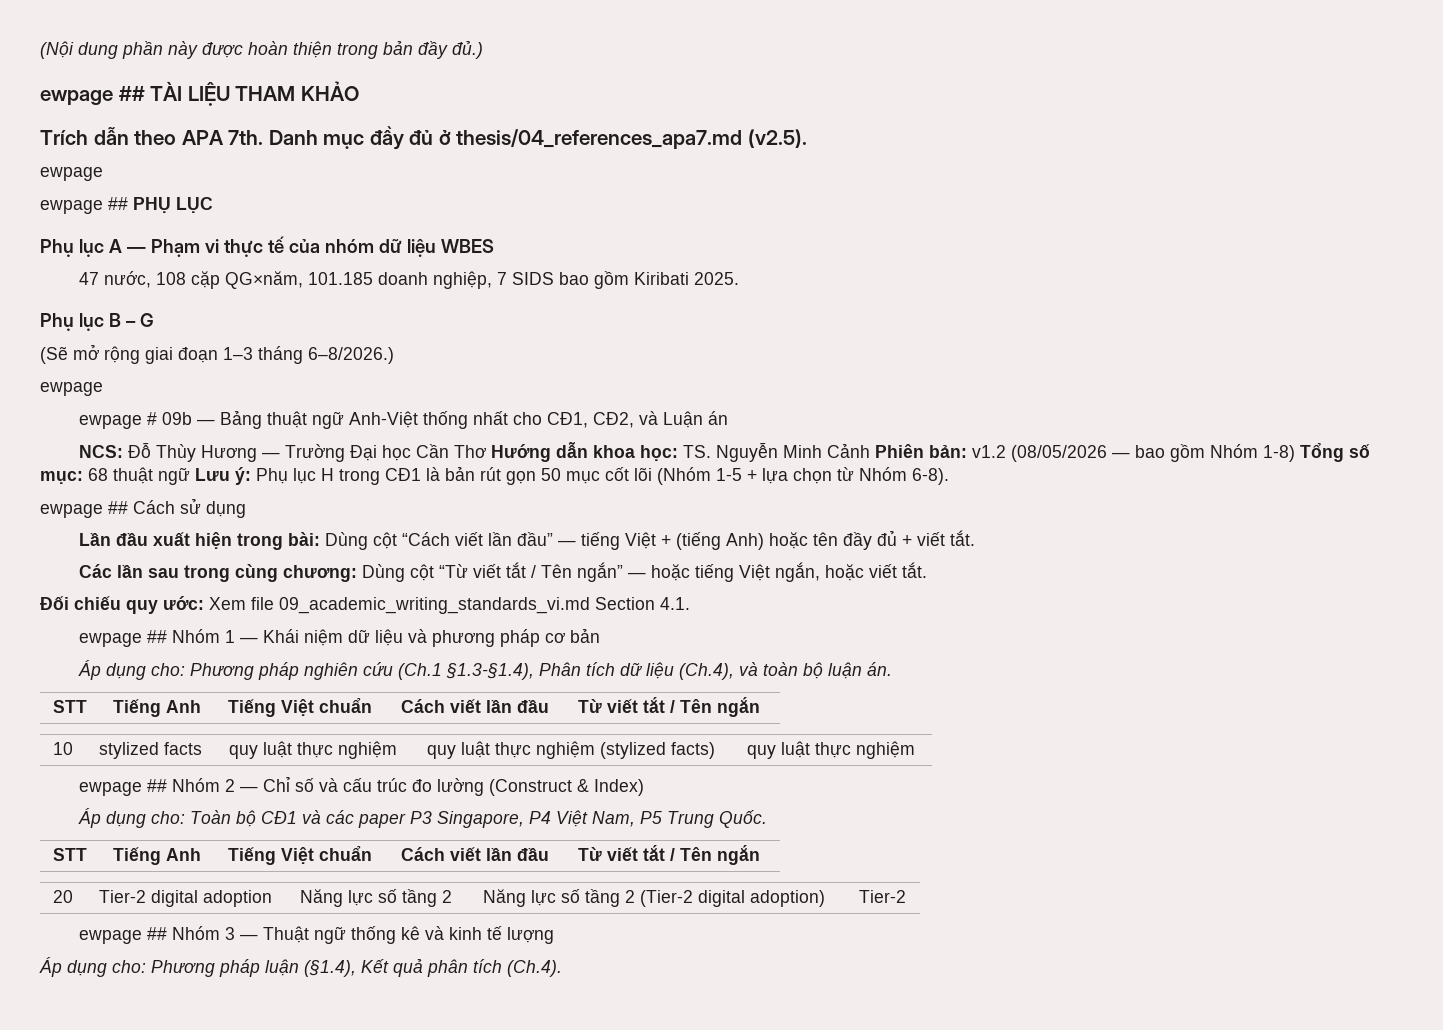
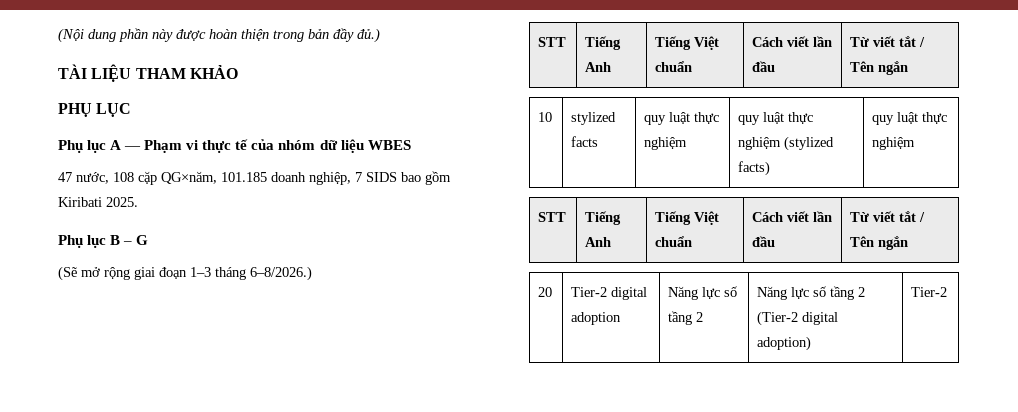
[40,86,145,105] ewpage ## -> (380, 35) none
[40,126,807,150] [40,167,103,181] [40,197,128,214] Trích dẫn theo APA 7th. Danh mục đầy đủ ở thesis/04_references_apa7.md (v2.5). // ewpage // ewpage ## -> (238, 72) none
[40,382,103,396] [78,410,728,429] [78,442,1370,462] [40,466,949,485] [40,498,246,518] [78,530,975,550] [78,562,927,582] [40,596,690,614] [78,628,600,647] [77,660,892,680] // ewpage // ewpage # 09b — Bảng thuật ngữ Anh-Việt thống nhất cho CĐ1, CĐ2, và Luận án // NCS: Đỗ Thùy Hương — Trường Đại học Cần Thơ Hướng dẫn khoa học: TS. Nguyễn Minh Cảnh Phiên bản: v1.2 (08/05/2026 — bao gồm Nhóm 1-8) Tổng số mục: 68 thuật ngữ Lưu ý: Phụ lục H trong CĐ1 là bản rút gọn 50 mục cốt lõi (Nhóm 1-5 + lựa chọn từ Nhóm 6-8). // ewpage ## Cách sử dụng // Lần đầu xuất hiện trong bài: Dùng cột “Cách viết lần đầu” — tiếng Việt + (tiếng Anh) hoặc tên đầy đủ + viết tắt. // Các lần sau trong cùng chương: Dùng cột “Từ viết tắt / Tên ngắn” — hoặc tiếng Việt ngắn, hoặc viết tắt. // Đối chiếu quy ước: Xem file 09_academic_writing_standards_vi.md Section 4.1. // ewpage ## Nhóm 1 — Khái niệm dữ liệu và phương pháp cơ bản // Áp dụng cho: Phương pháp nghiên cứu (Ch.1 §1.3-§1.4), Phân tích dữ liệu (Ch.4), và toàn bộ luận án. -> (312, 273) none
[78,776,644,796] [77,808,767,828] // ewpage ## Nhóm 2 — Chỉ số và cấu trúc đo lường (Construct & Index) // Áp dụng cho: Toàn bộ CĐ1 và các paper P3 Singapore, P4 Việt Nam, P5 Trung Quốc. -> (916, 143) none
[78,926,554,944] [39,957,562,977] // ewpage ## Nhóm 3 — Thuật ngữ thống kê và kinh tế lượng // Áp dụng cho: Phương pháp luận (§1.4), Kết quả phân tích (Ch.4). -> (948, 292) none

